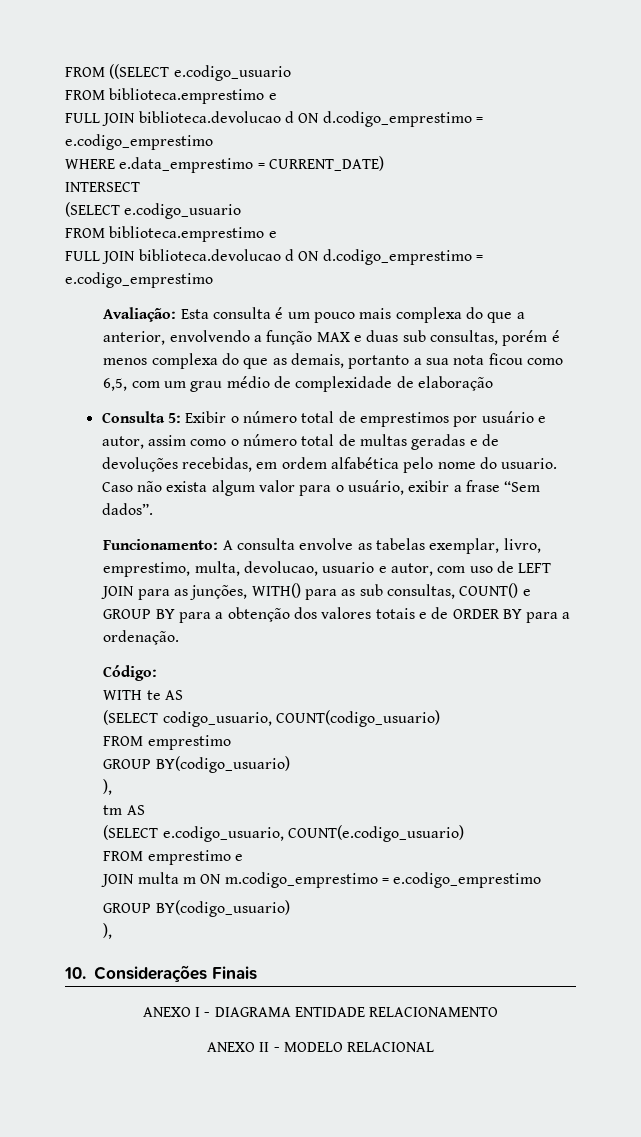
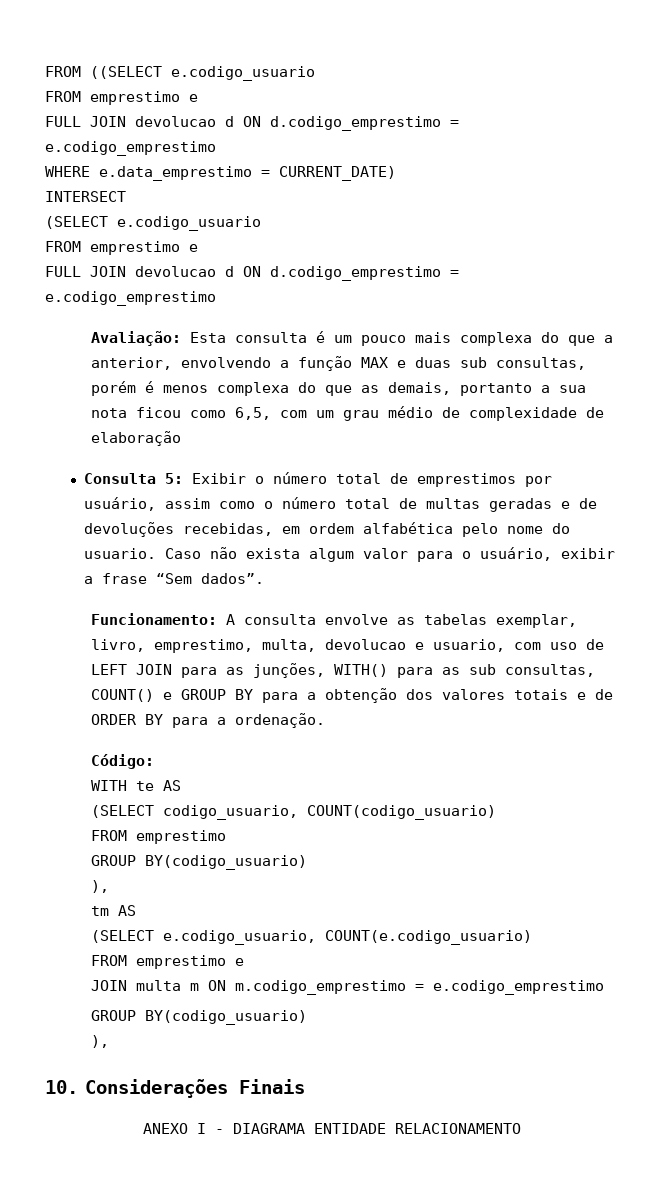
[109,88,277,104] [65,111,281,126] biblioteca.emprestimo e // FULL JOIN biblioteca.devolucao -> [90,91,198,105] [45,116,216,127] emprestimo e // FULL JOIN devolucao
[109,226,277,242] [65,249,281,264] biblioteca.emprestimo e // FULL JOIN biblioteca.devolucao -> [90,241,198,255] [45,266,216,277] emprestimo e // FULL JOIN devolucao
[481,411,546,423] [101,436,144,449] usuário e autor, -> [83,497,156,511] usuário,
[243,561,433,576] devolucao, usuario e autor, -> [324,639,505,652] devolucao e usuario,
[206,1042,435,1052] // ANEXO II - MODELO RELACIONAL -> (521, 1128) none

